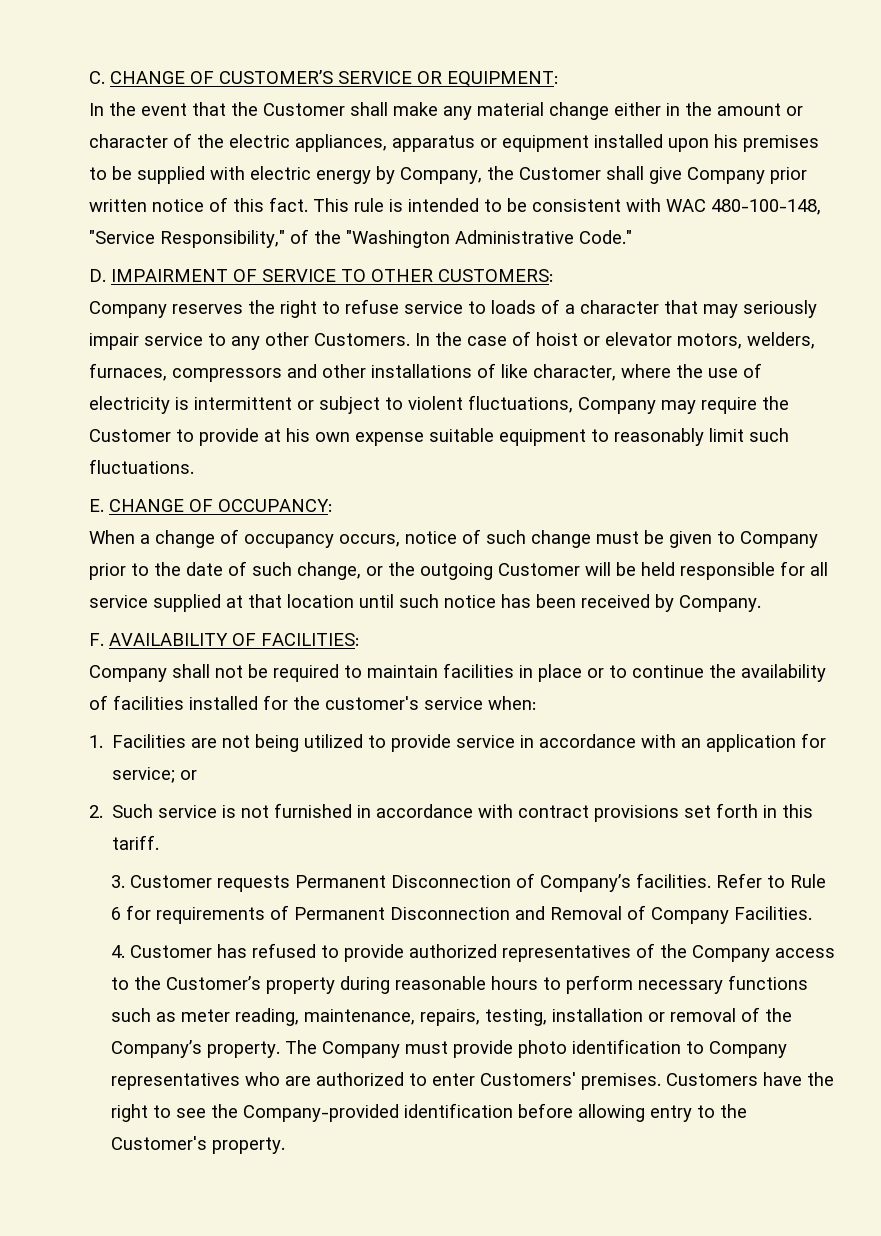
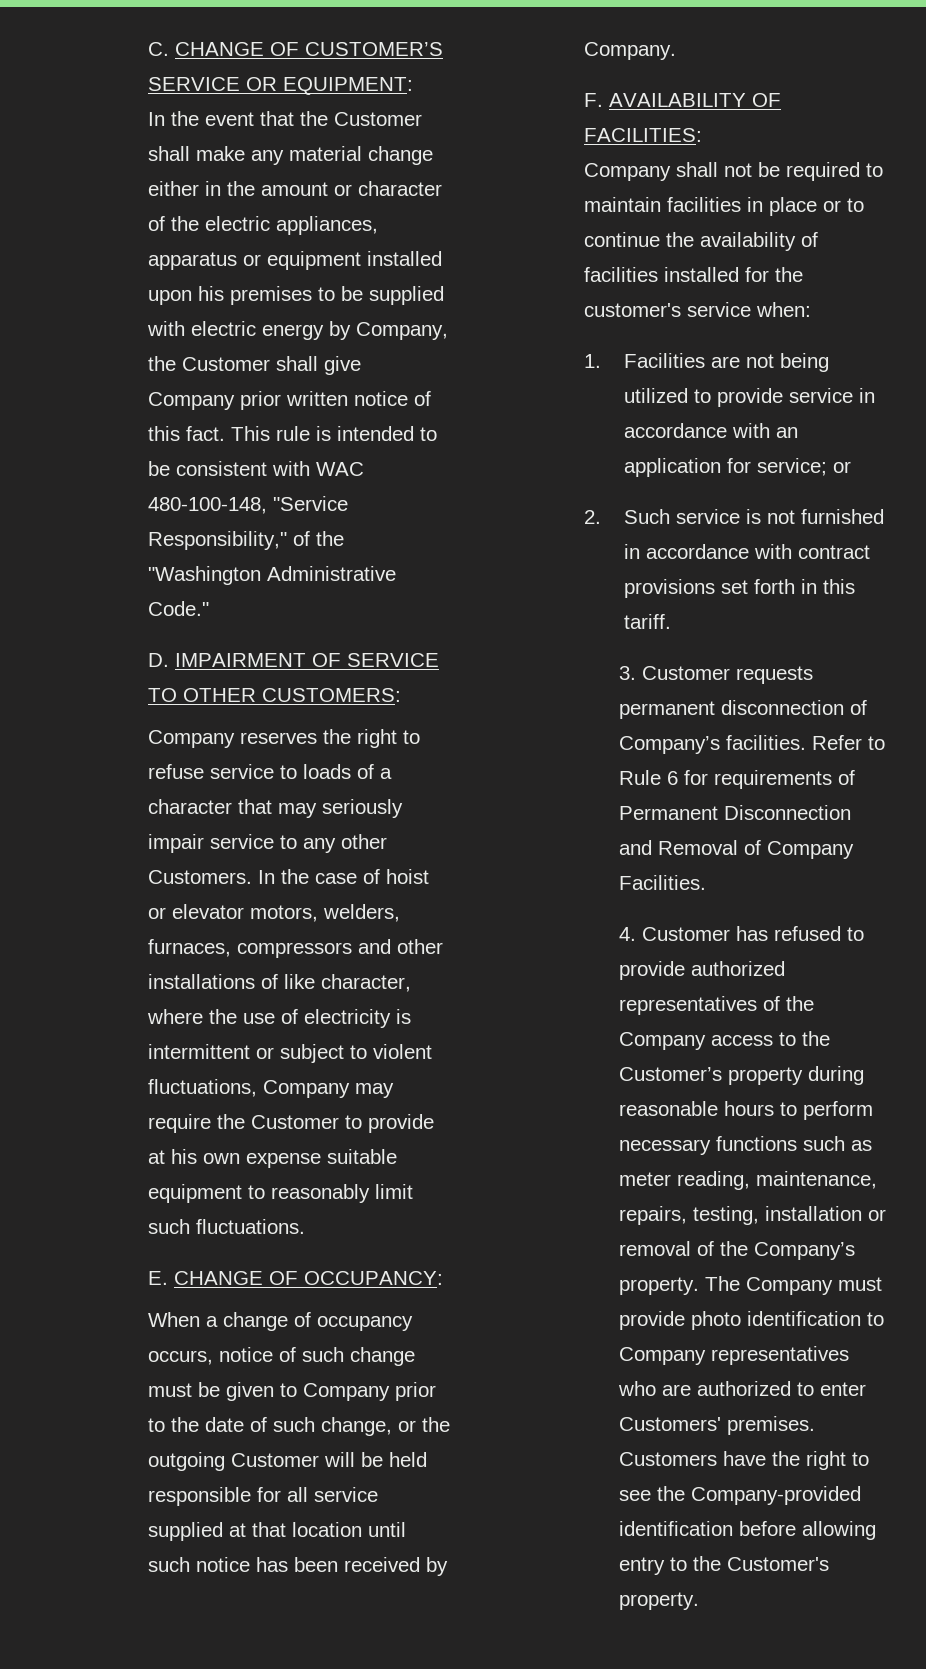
[295,875,512,888] Permanent Disconnection -> [618,700,844,719] permanent disconnection

